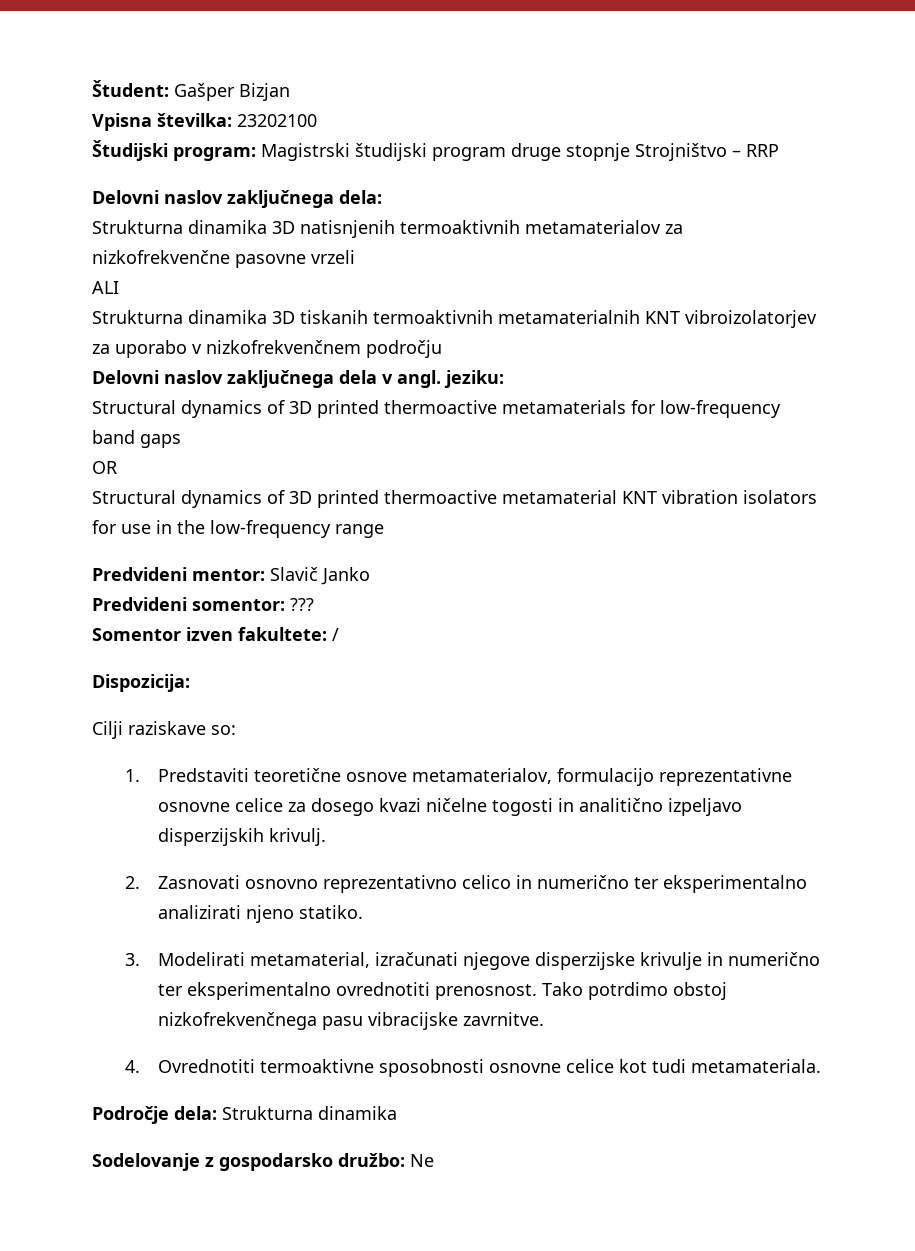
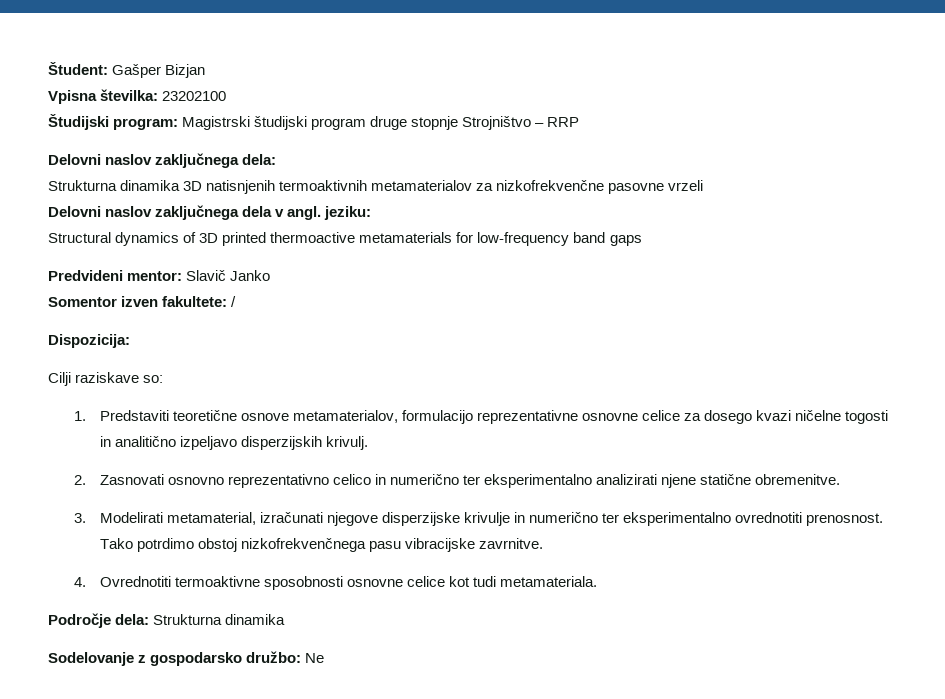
[92,281,119,294] [92,310,817,328] [92,340,442,358] // ALI // Strukturna dinamika 3D tiskanih termoaktivnih metamaterialnih KNT vibroizolatorjev za uporabo v nizkofrekvenčnem področju -> (704, 185) none
[92,461,117,474] [92,490,817,508] [92,520,384,538] // OR // Structural dynamics of 3D printed thermoactive metamaterial KNT vibration isolators for use in the low-frequency range -> (642, 240) none
[92,597,314,611] // Predvideni somentor: ??? -> (271, 275) none
[245,905,363,923] njeno statiko. -> [661,474,841,488] njene statične obremenitve.

